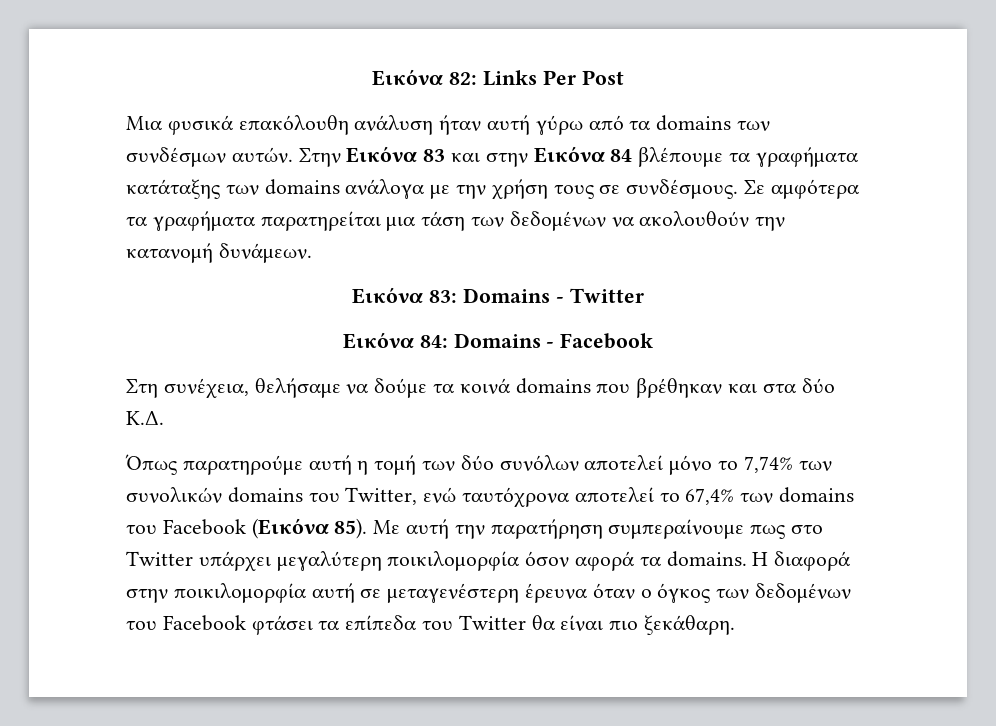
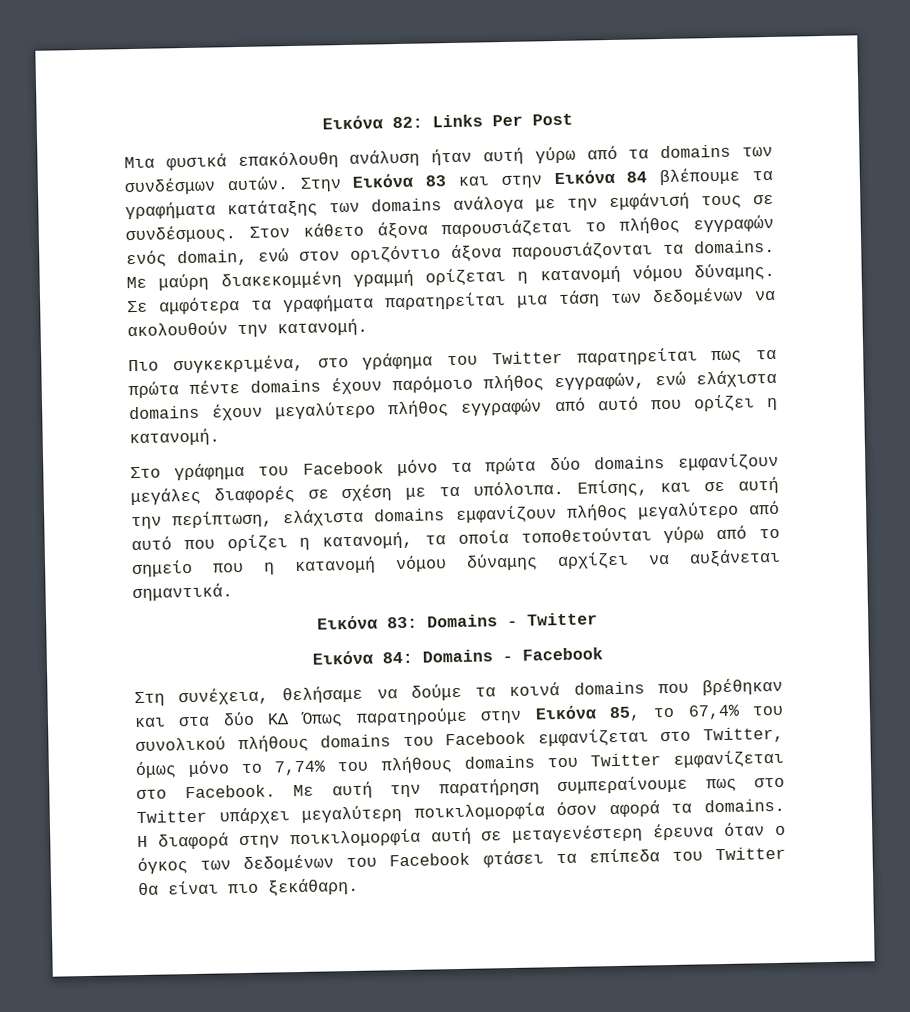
[491,179,548,200] χρήση -> [609,192,690,211] εμφάνισή
(739, 189) none -> [249,214,774,240] [126,239,775,268] [126,262,775,291] Στον κάθετο άξονα παρουσιάζεται το πλήθος εγγραφών ενός domain, ενώ στον οριζόντιο άξονα παρουσιάζονται τα domains. Με μαύρη διακεκομμένη γραμμή ορίζεται η κατανομή νόμου δύναμης.
[126,243,312,263] κατανομή δυνάμεων. -> [277,318,368,337] [128,347,777,374] [128,369,777,399] [129,394,778,421] [129,428,220,447] [130,452,779,481] [130,476,779,506] [131,500,780,530] [131,525,780,552] [131,548,781,578] [132,583,233,602] κατανομή. // Πιο συγκεκριμένα, στο γράφημα του Twitter παρατηρείται πως τα πρώτα πέντε domains έχουν παρόμοιο πλήθος εγγραφών, ενώ ελάχιστα domains έχουν μεγαλύτερο πλήθος εγγραφών από αυτό που ορίζει η κατανομή. // Στο γράφημα του Facebook μόνο τα πρώτα δύο domains εμφανίζουν μεγάλες διαφορές σε σχέση με τα υπόλοιπα. Επίσης, και σε αυτή την περίπτωση, ελάχιστα domains εμφανίζουν πλήθος μεγαλύτερο από αυτό που ορίζει η κατανομή, τα οποία τοποθετούνται γύρω από το σημείο που η κατανομή νόμου δύναμης αρχίζει να αυξάνεται σημαντικά.
[126,411,164,425] Κ.Δ. // -> [267,713,290,725] ΚΔ
[308,455,832,475] [126,487,855,508] [126,518,368,539] αυτή η τομή των δύο συνόλων αποτελεί μόνο το 7,74% των συνολικών domains του Twitter, ενώ ταυτόχρονα αποτελεί το 67,4% των domains του Facebook (Εικόνα 85). -> [480,704,784,724] [135,726,784,753] [135,749,784,779] [136,784,276,800] στην Εικόνα 85, το 67,4% του συνολικού πλήθους domains του Facebook εμφανίζεται στο Twitter, όμως μόνο το 7,74% του πλήθους domains του Twitter εμφανίζεται στο Facebook.

